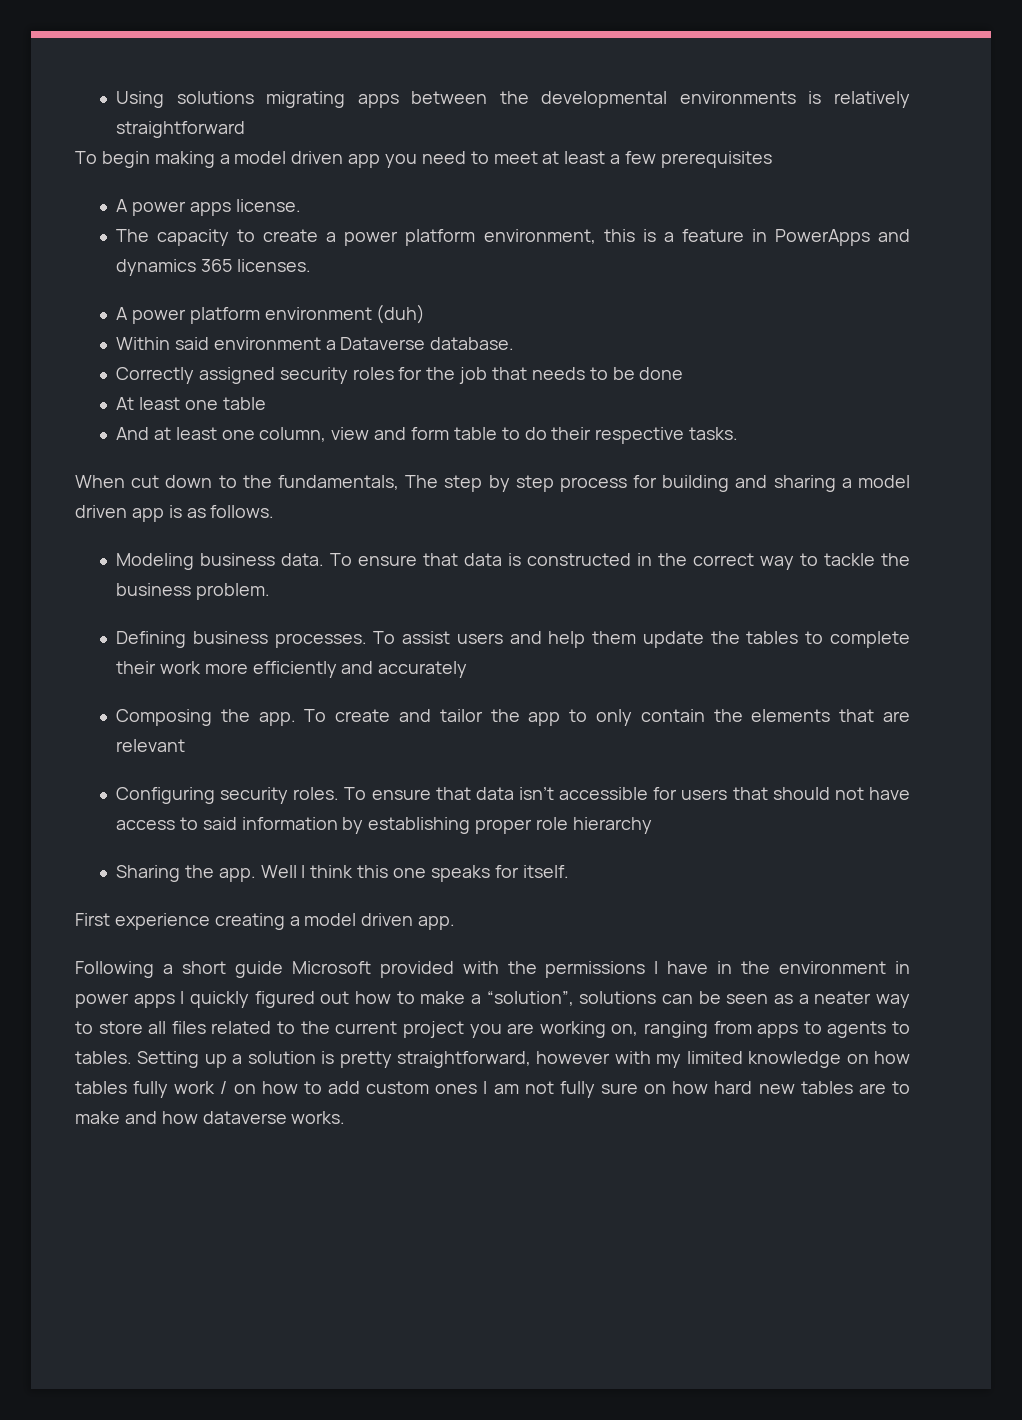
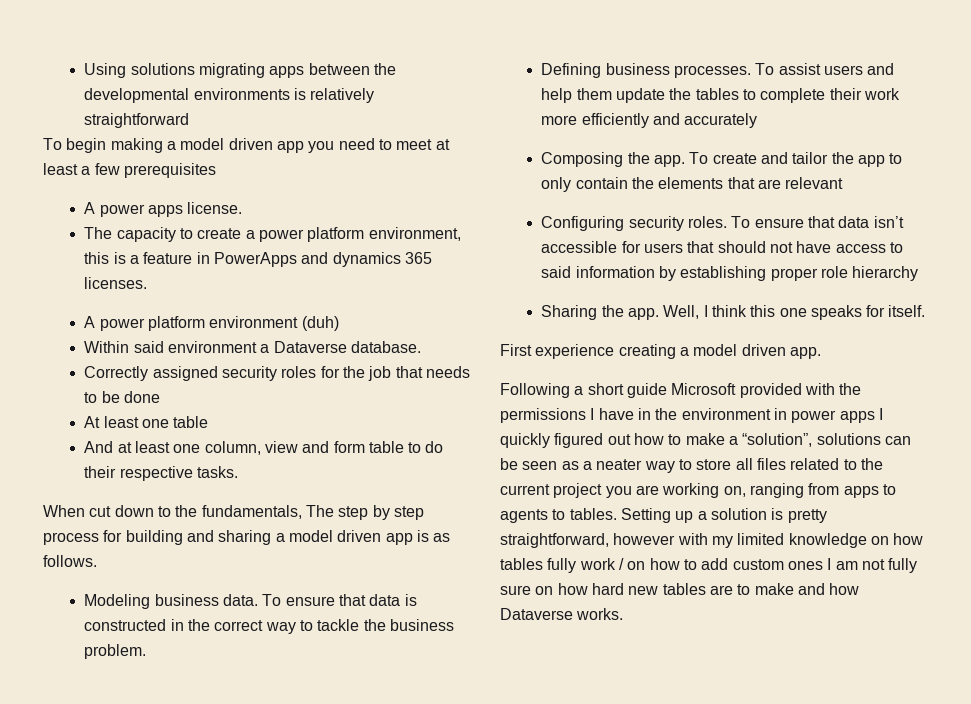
[260,865,297,878] Well -> [663,305,700,319] Well,
[202,1111,287,1124] dataverse -> [500,608,573,620] Dataverse

